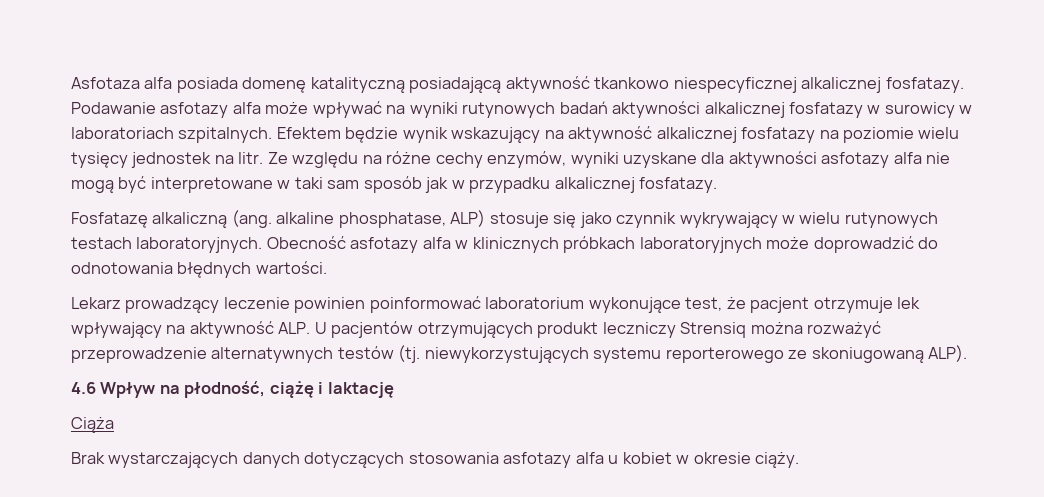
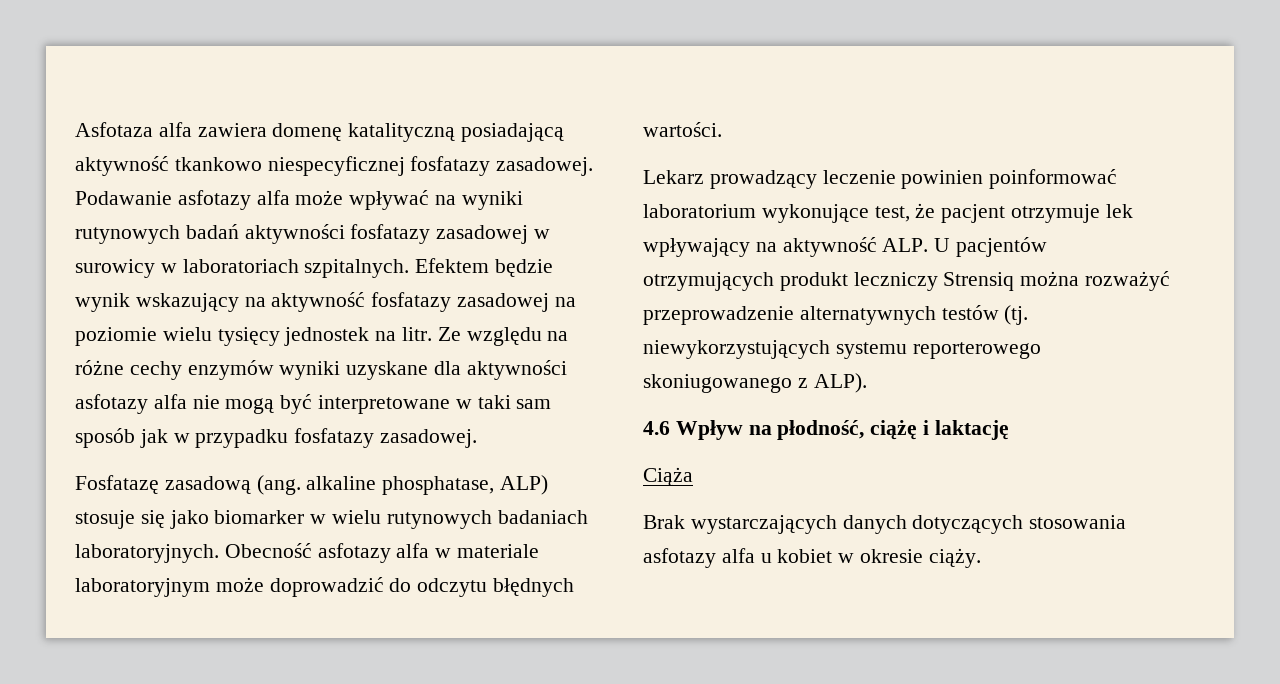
[176,77,238,93] posiada -> [197,123,267,137] zawiera
[801,77,964,93] alkalicznej fosfatazy. -> [410,156,594,176] fosfatazy zasadowej.
[704,102,864,118] alkalicznej fosfatazy -> [350,224,529,244] fosfatazy zasadowej
[656,127,816,143] alkalicznej fosfatazy -> [371,292,550,312] fosfatazy zasadowej
[487,151,567,168] enzymów, -> [187,360,274,380] enzymów
[554,177,718,193] alkalicznej fosfatazy. -> [294,428,478,448] fosfatazy zasadowej.
[152,212,228,228] alkaliczną -> [164,476,251,494] zasadową
[616,212,778,228] czynnik wykrywający -> [214,510,305,524] biomarker
[71,237,132,249] testach -> [497,510,588,524] badaniach
[472,236,762,253] klinicznych próbkach laboratoryjnych -> [457,544,540,558] [75,578,210,597] materiale laboratoryjnym
[71,262,173,274] odnotowania -> [417,578,488,597] odczytu
[788,347,924,363] ze skoniugowaną -> [643,374,808,393] skoniugowanego z

